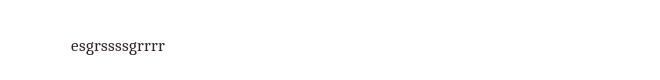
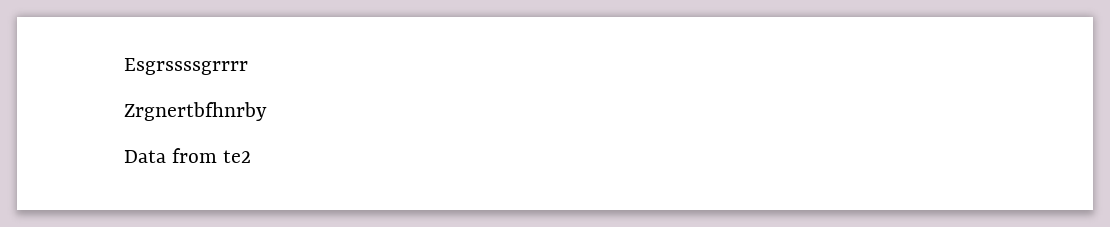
[71,42,165,55] esgrssssgrrrr -> [124,58,248,75] [124,102,267,121] [124,148,252,163] Esgrssssgrrrr // Zrgnertbfhnrby // Data from te2

